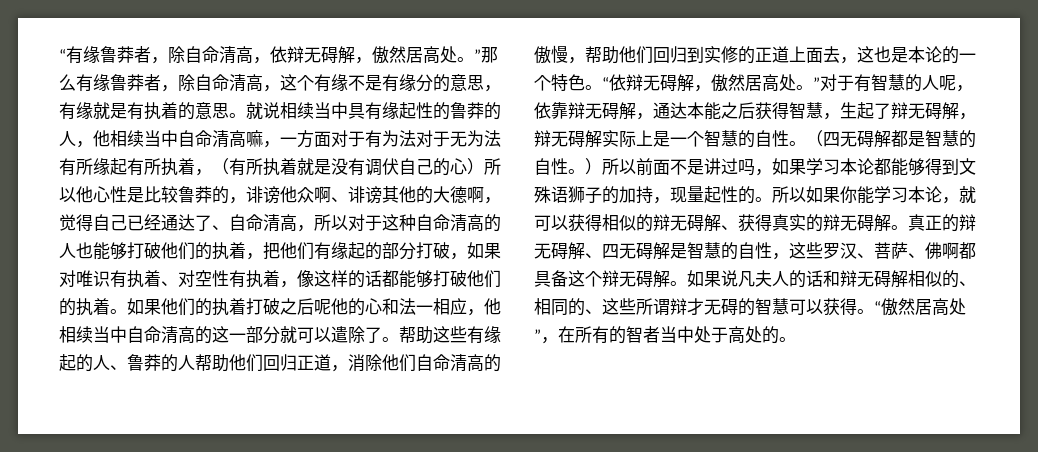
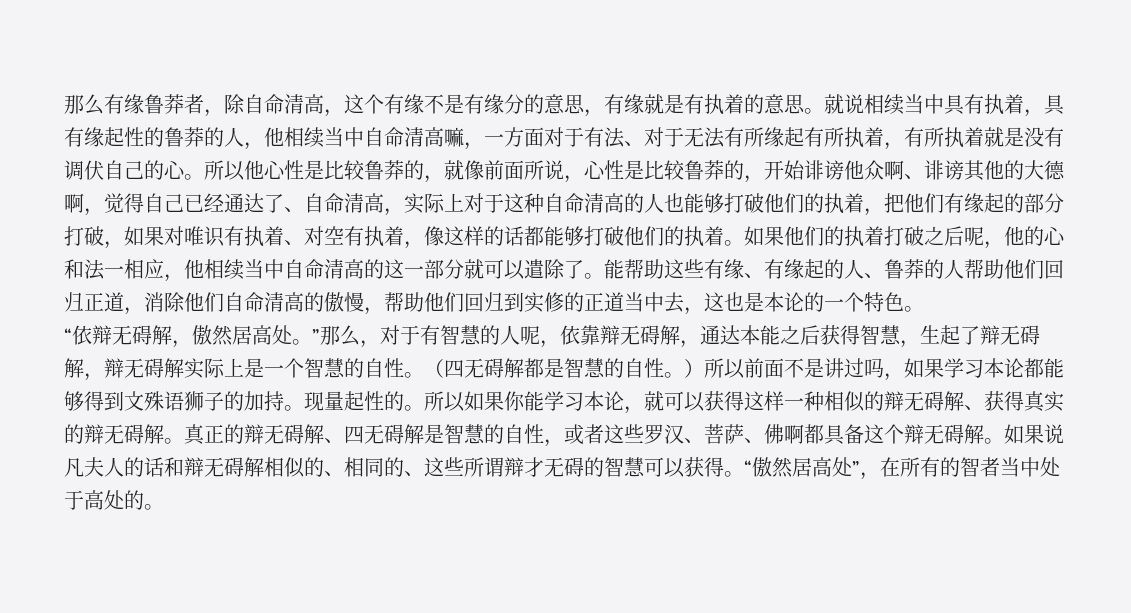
[59,46,481,64] “有缘鲁莽者，除自命清高，依辩无碍解，傲然居高处。” -> (64, 104) none
(382, 111) none -> [984,94,1065,117] [64,127,84,147] 执着，具有
[382,130,484,147] 为法对于无为 -> [604,127,704,148] 法、对于无
[212,158,229,175] （ -> (904, 146) none
[467,158,484,175] ） -> [184,174,204,180] 。
(246, 200) none -> [444,160,805,183] 就像前面所说，心性是比较鲁莽的，开始
[314,214,348,231] 所以 -> [404,193,464,214] 实际上
[212,270,229,287] 性 -> (344, 235) none
(331, 307) none -> [984,241,1004,249] ，
(399, 339) none -> [604,259,624,279] 能
(501, 334) none -> [744,259,804,279] 、有缘
[789,46,823,63] 上面 -> [624,292,664,312] 当中
(602, 87) none -> (924, 309) //
(820, 83) none -> [320,325,380,348] 那么，
[653,197,670,204] ， -> [284,405,304,411] 。
(602, 222) none -> [744,391,824,411] 这样一种
(789, 256) none -> [564,424,604,445] 或者

